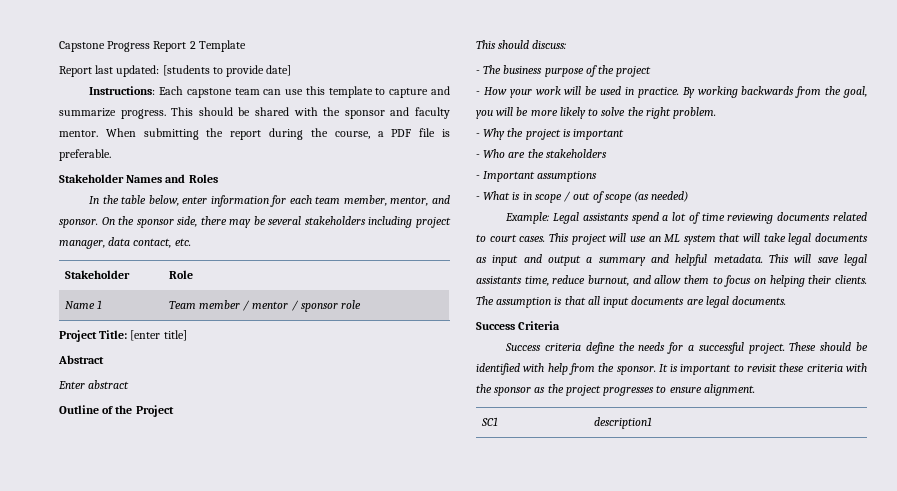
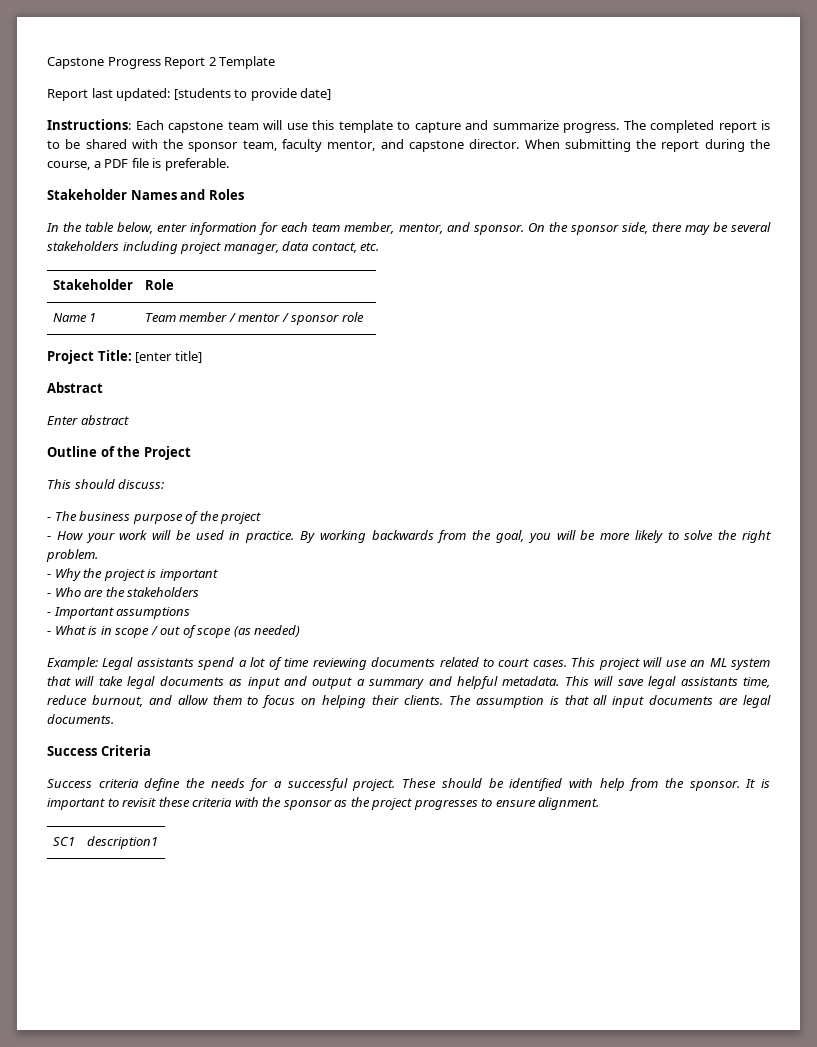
[263,89,282,95] can -> [263,120,282,130] will
[171,107,233,116] This should -> [623,120,770,133] [47,140,60,149] The completed report is to
[390,107,451,119] [59,130,98,137] and faculty mentor. -> [242,139,520,152] team, faculty mentor, and capstone director.

